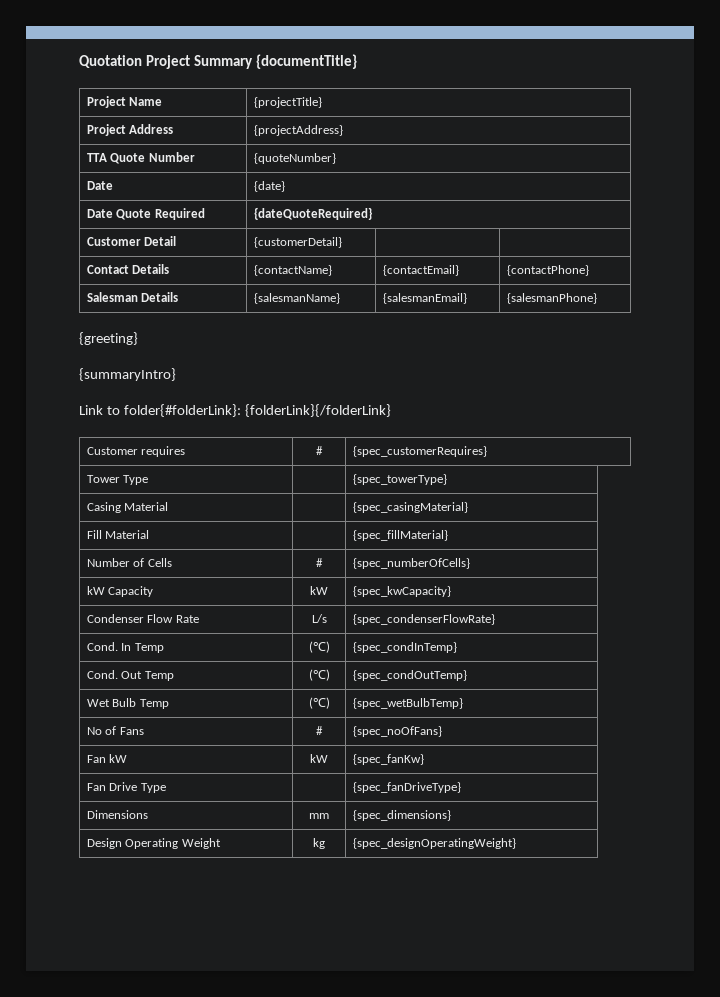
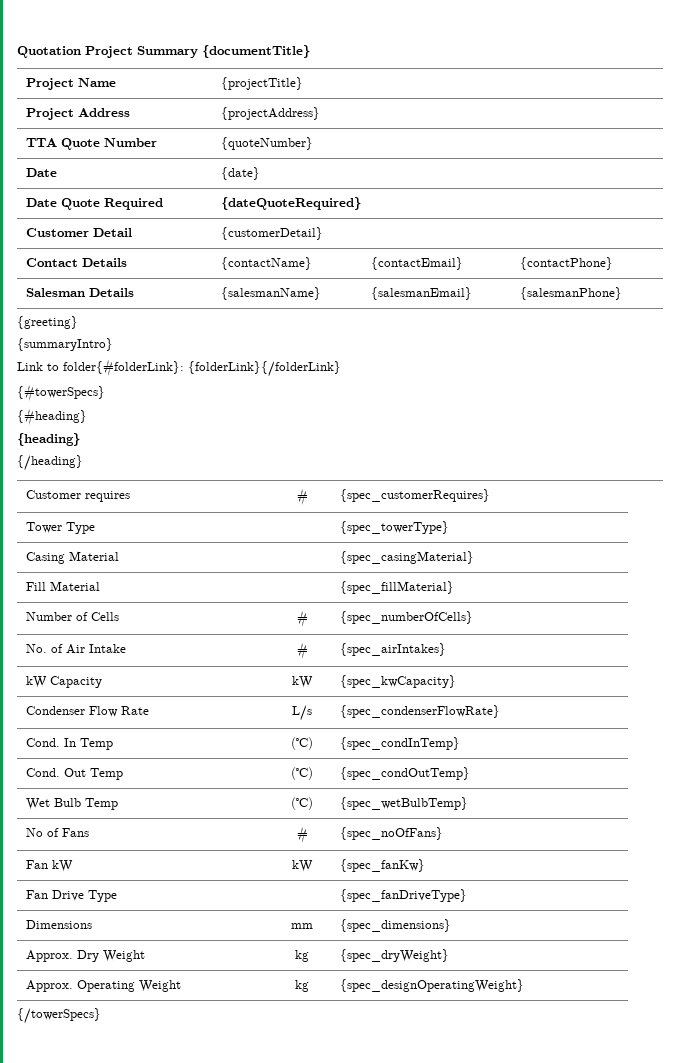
(391, 410) none -> [17,384,105,401] [17,408,87,425] [17,433,80,446] [17,455,83,471] // {#towerSpecs} // {#heading} // {heading} // {/heading}
(470, 563) none -> [25,644,126,654] [296,642,308,659] [339,643,446,656] // No. of Air Intake | # | {spec_airIntakes}
[86,838,122,849] Design -> [25,950,145,962] [295,950,309,962] [339,949,449,962] [25,980,73,992] Approx. Dry Weight | kg | {spec_dryWeight} // Approx.
(516, 843) none -> [17,1008,101,1024] // {/towerSpecs}

